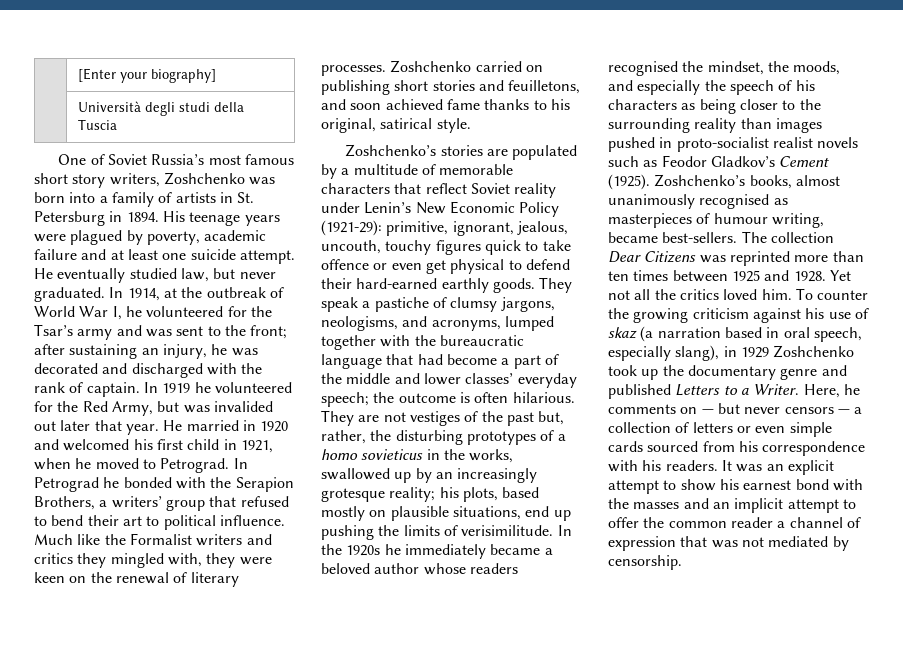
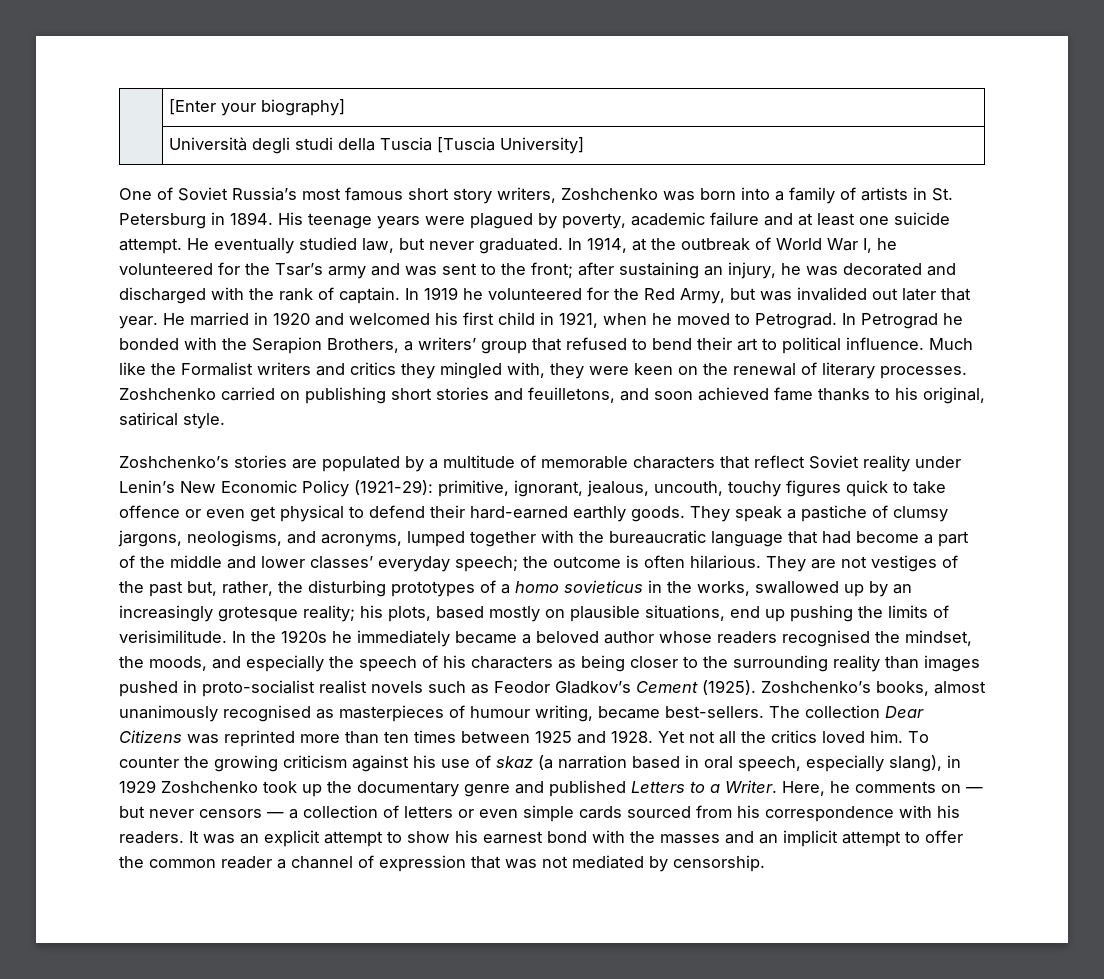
(118, 124) none -> [437,137,585,154] [Tuscia University]

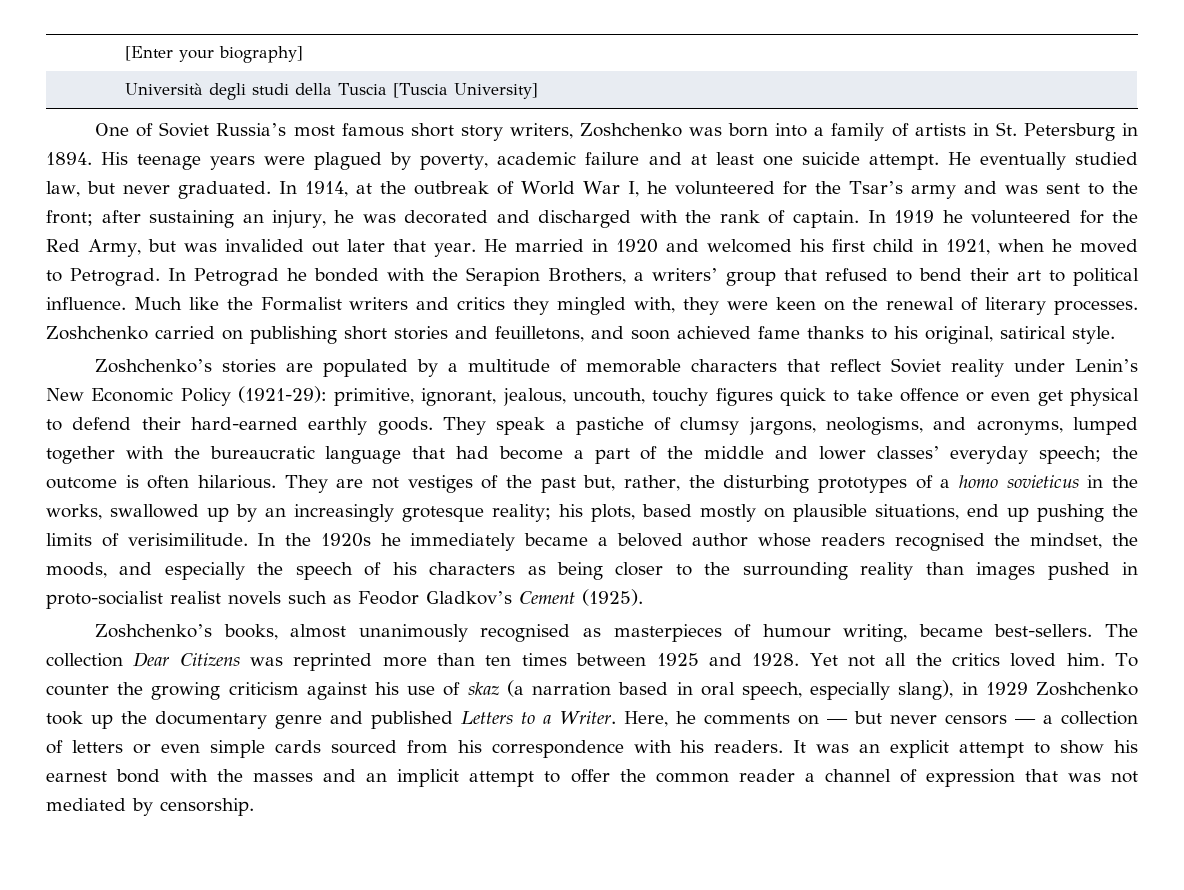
(756, 687) none -> (643, 597) //

